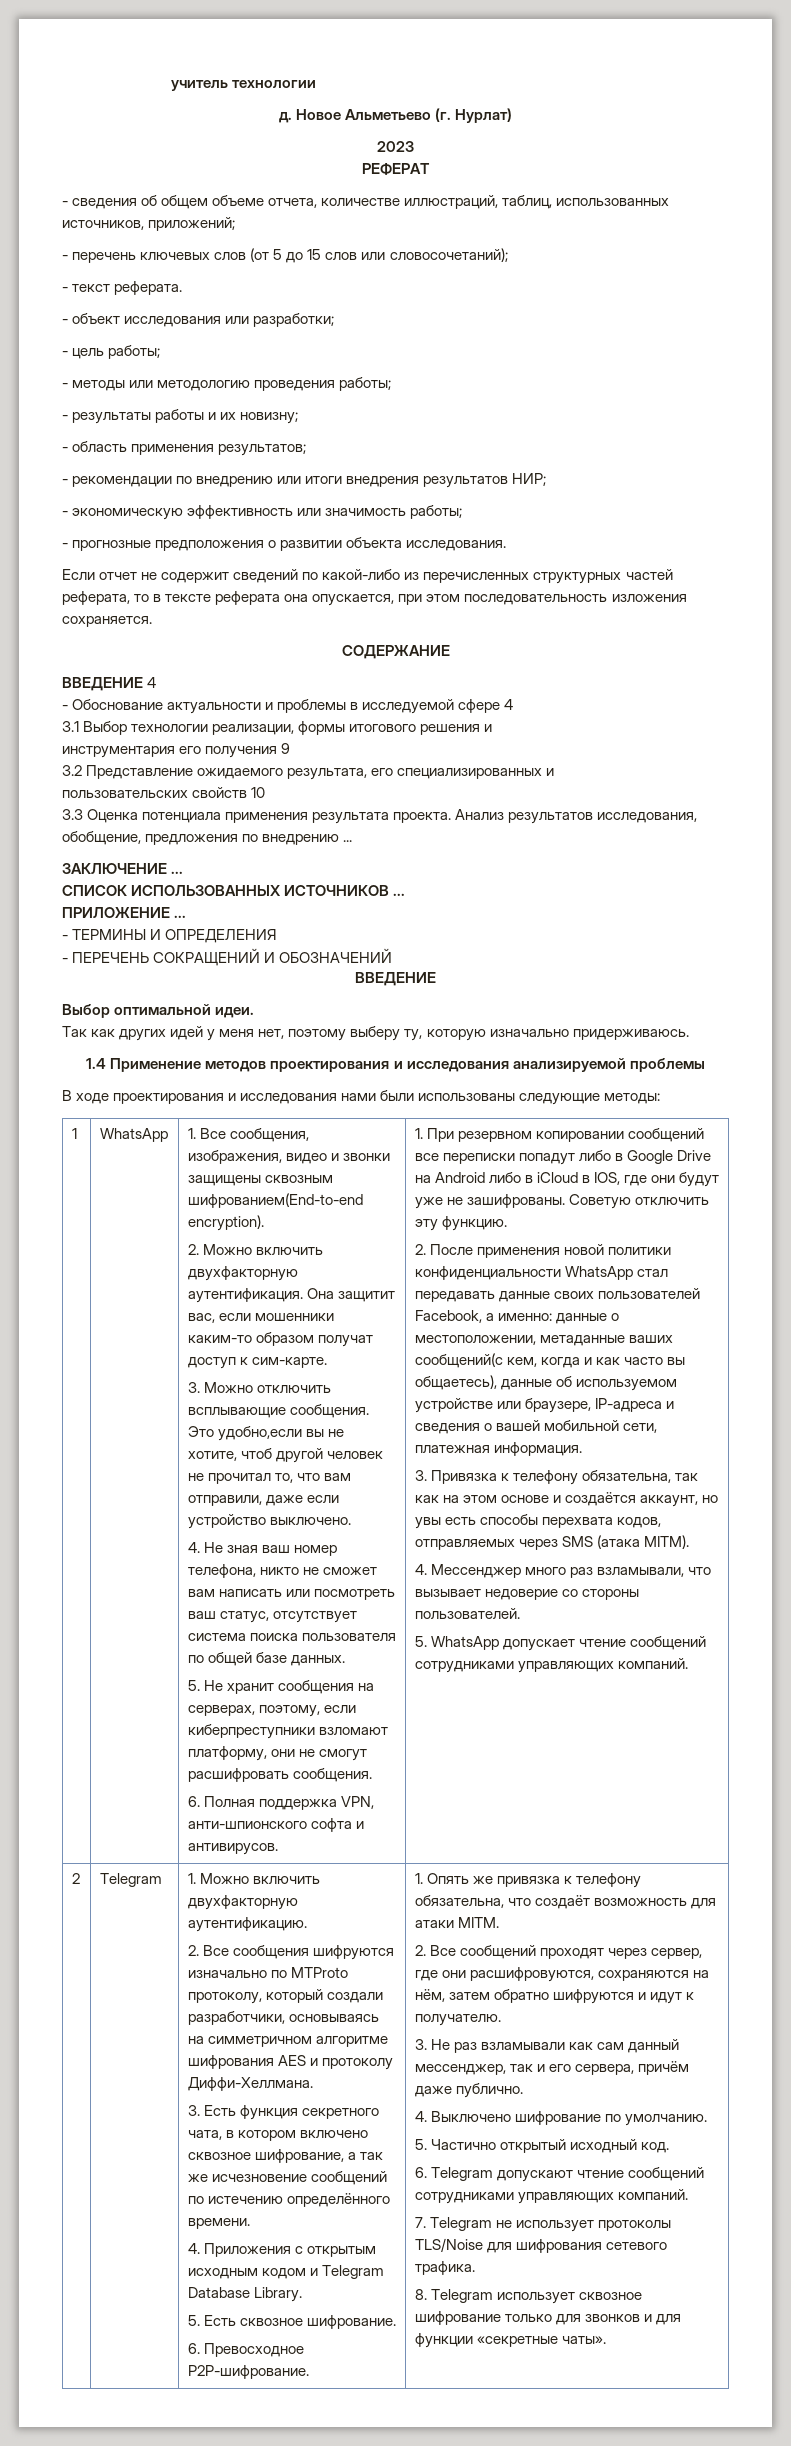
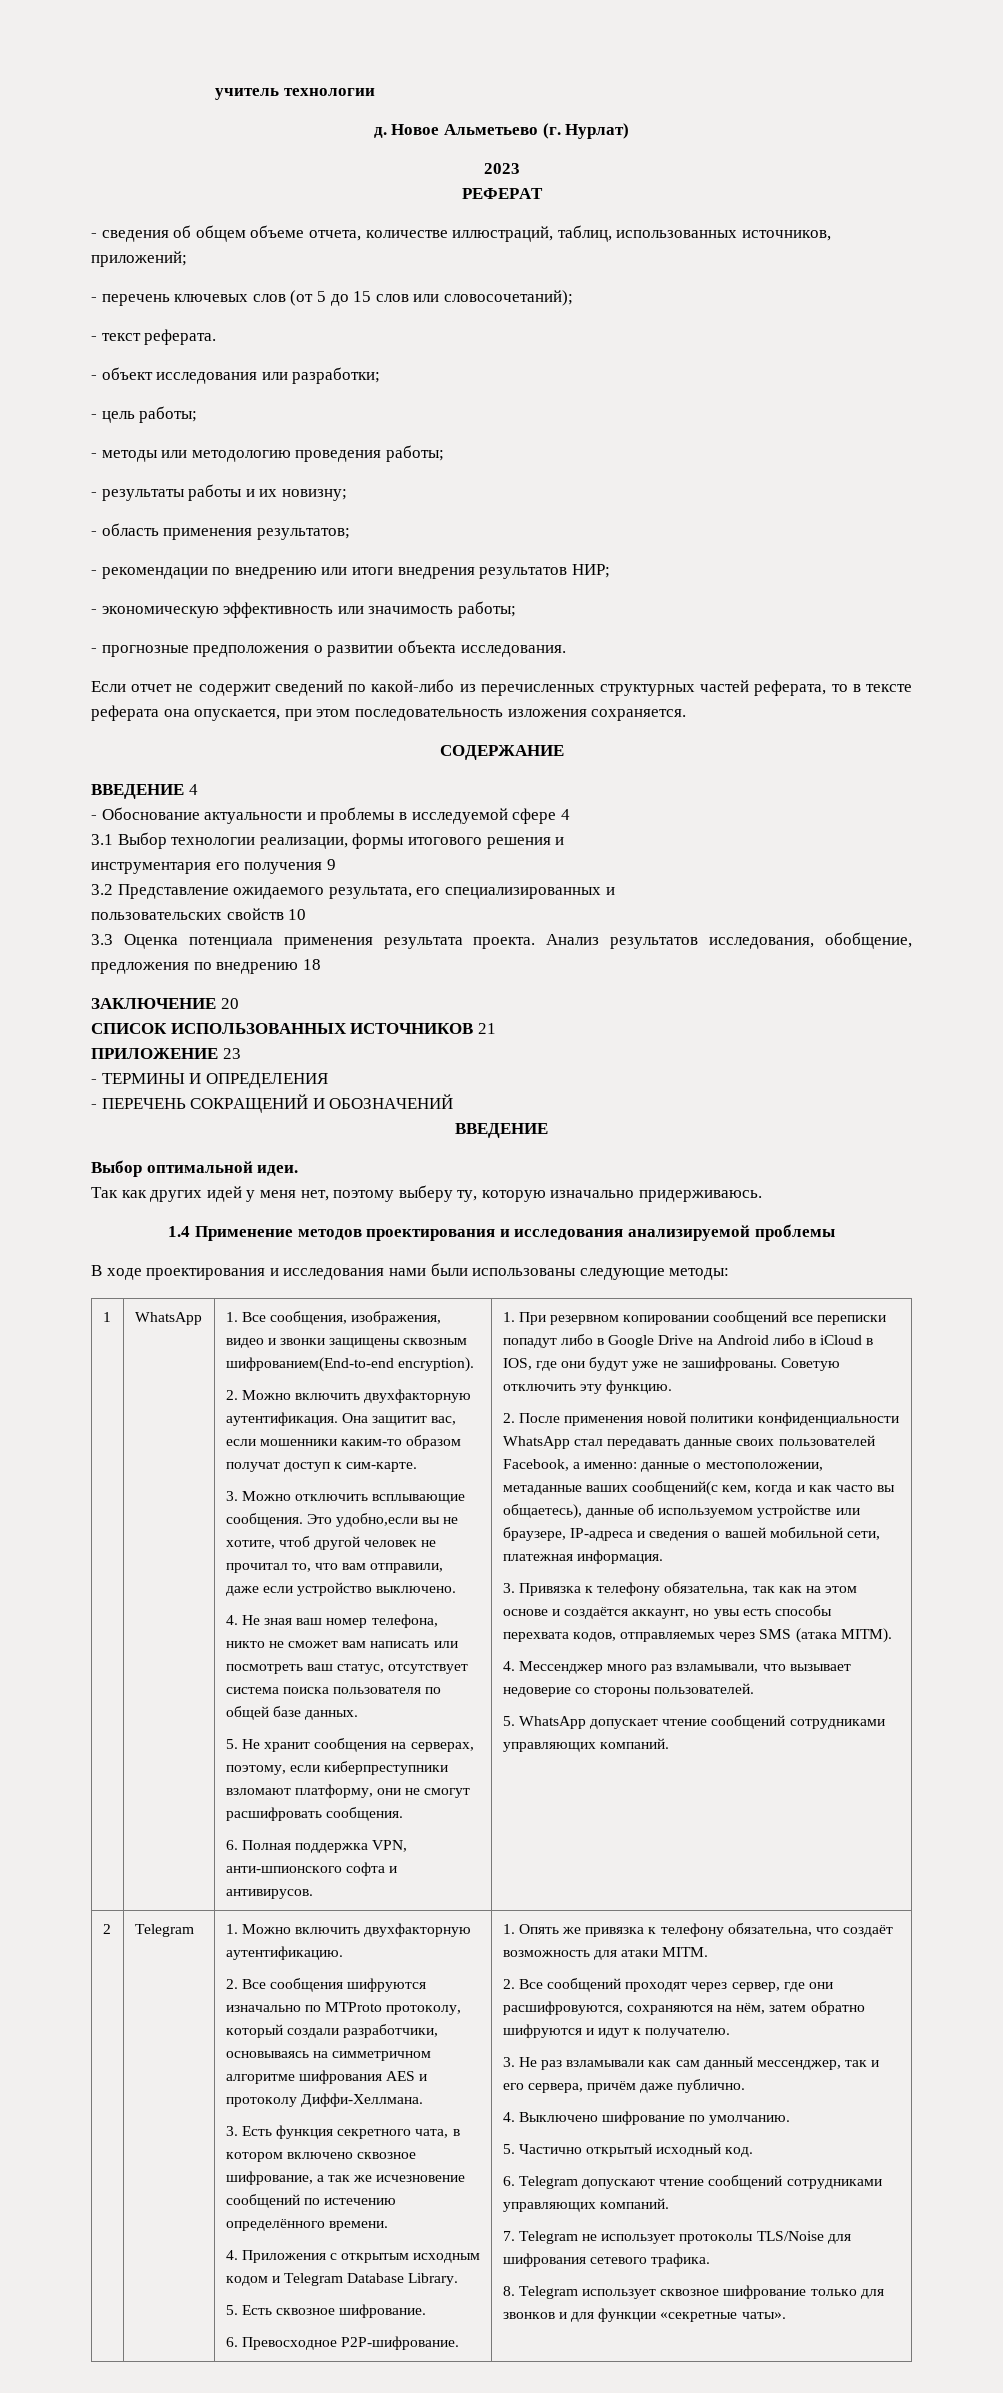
[343,840,353,842] ... -> [302,959,321,970] 18
[171,871,184,874] ... -> [220,998,239,1009] 20
[393,893,406,896] ... -> [477,1023,496,1034] 21
[174,915,187,918] ... -> [222,1048,241,1059] 23

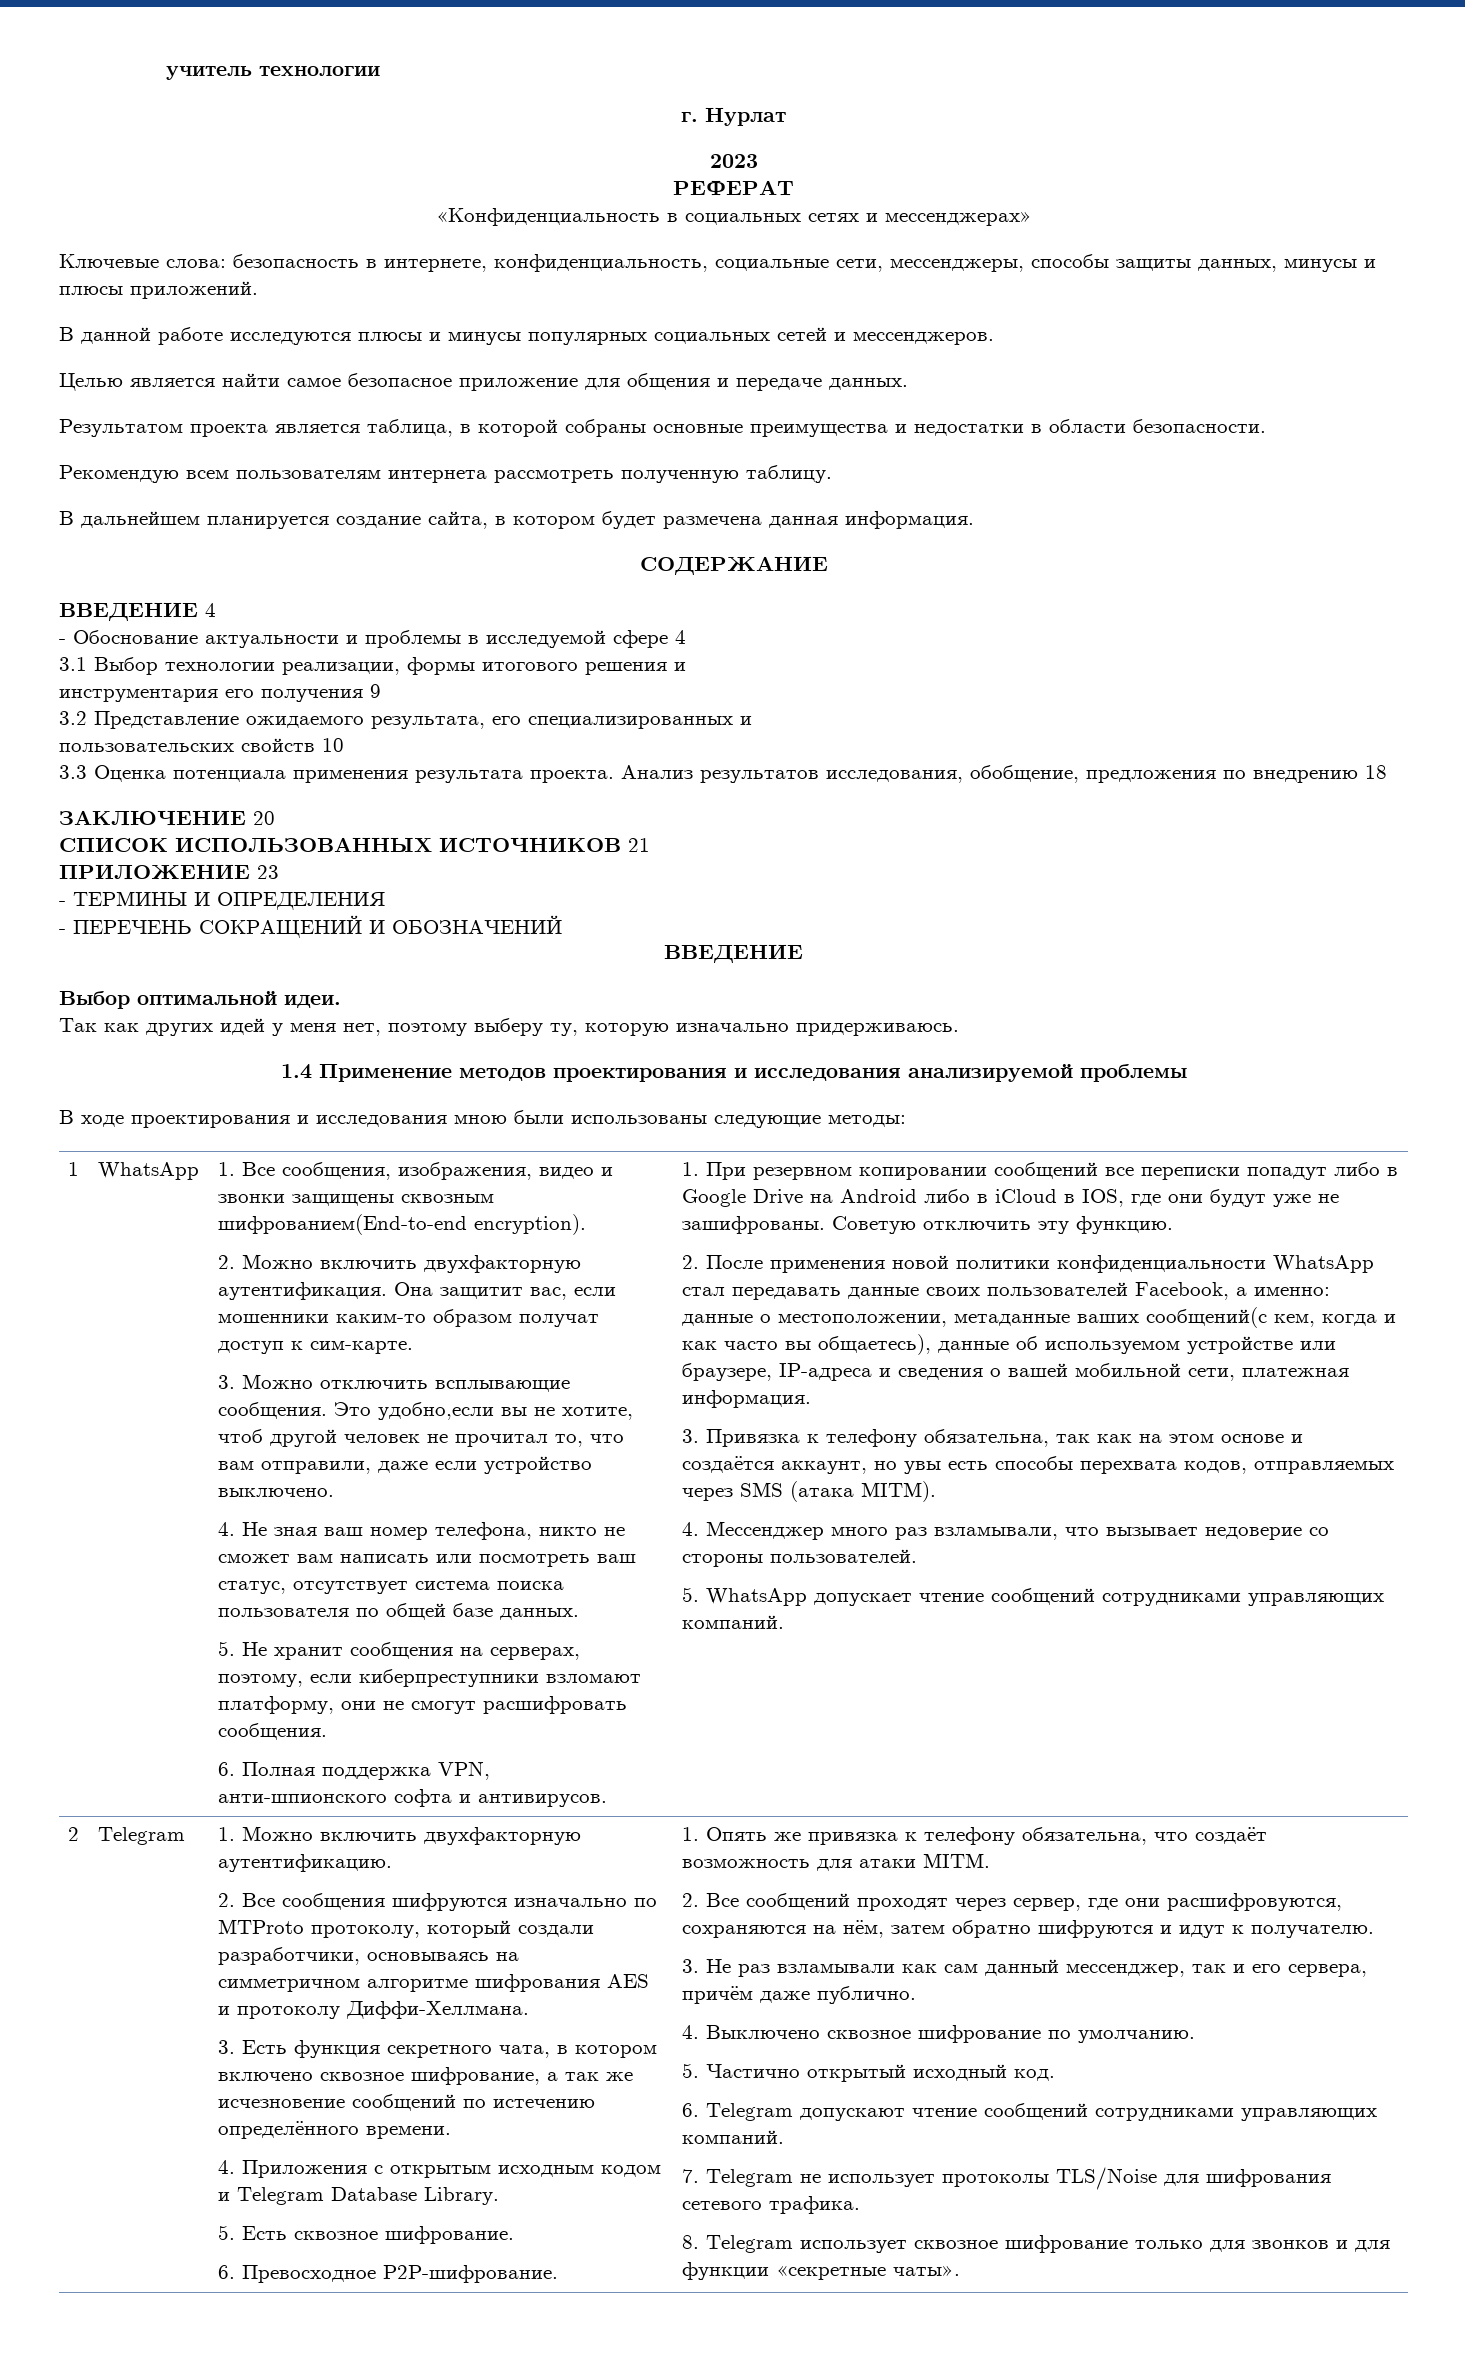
[373,123,630,139] [483,163,520,174] [461,188,543,199] [91,225,831,242] [91,251,187,267] [91,290,573,306] [91,329,217,345] [91,367,381,384] [91,406,198,423] [91,445,444,462] [91,484,347,501] [91,523,350,540] [91,564,610,579] [91,601,516,618] [91,640,566,657] [91,679,912,696] [91,705,687,721] д. Новое Альметьево (г. Нурлат) // 2023 // РЕФЕРАТ // - сведения об общем объеме отчета, количестве иллюстраций, таблиц, использованных источников, приложений; // - перечень ключевых слов (от 5 до 15 слов или словосочетаний); // - текст реферата. // - объект исследования или разработки; // - цель работы; // - методы или методологию проведения работы; // - результаты работы и их новизну; // - область применения результатов; // - рекомендации по внедрению или итоги внедрения результатов НИР; // - экономическую эффективность или значимость работы; // - прогнозные предположения о развитии объекта исследования. // Если отчет не содержит сведений по какой-либо из перечисленных структурных частей реферата, то в тексте реферата она опускается, при этом последовательность изложения сохраняется. -> [681,107,786,126] [709,154,758,168] [673,180,794,196] [435,208,1032,226] [59,254,1376,272] [59,281,258,299] [59,327,994,345] [59,373,908,391] [59,419,1266,437] [59,465,832,483] [59,511,974,529] г. Нурлат // 2023 // РЕФЕРАТ // «Конфиденциальность в социальных сетях и мессенджерах» // Ключевые слова: безопасность в интернете, конфиденциальность, социальные сети, мессенджеры, способы защиты данных, минусы и плюсы приложений. // В данной работе исследуются плюсы и минусы популярных социальных сетей и мессенджеров. // Целью является найти самое безопасное приложение для общения и передаче данных. // Результатом проекта является таблица, в которой собраны основные преимущества и недостатки в области безопасности. // Рекомендую всем пользователям интернета рассмотреть полученную таблицу. // В дальнейшем планируется создание сайта, в котором будет размечена данная информация.
[388,1268,426,1276] нами -> [454,1115,507,1124] мною
(598, 2117) none -> [827,2030,912,2039] сквозное

